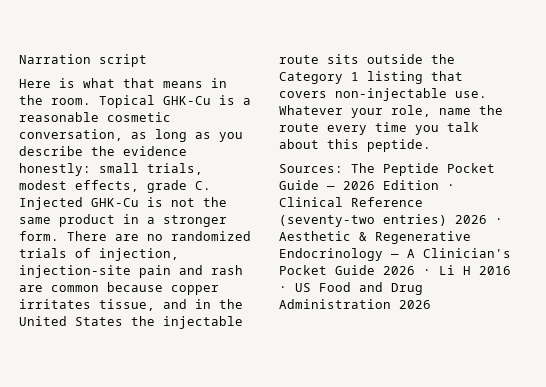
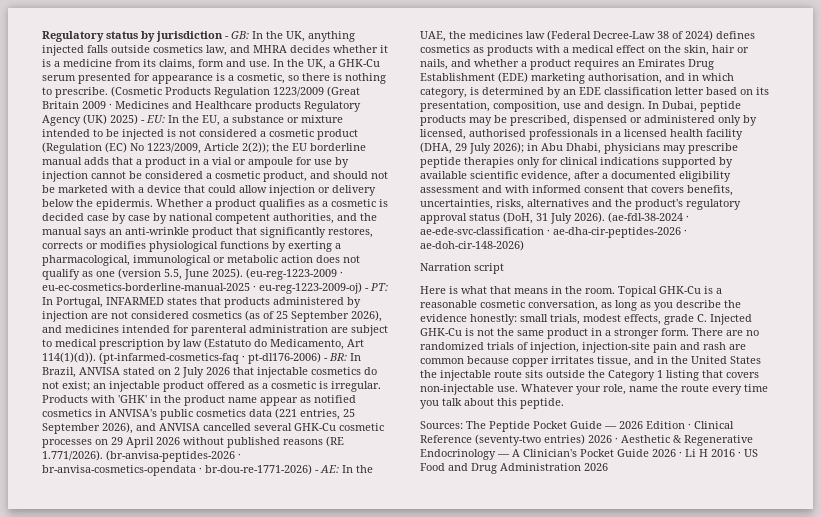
(19, 59) none -> [42,31,355,42] [42,45,388,56] [42,59,380,70] [42,73,386,84] [42,86,360,98] [42,101,361,112] [42,114,343,126] [42,129,358,140] [42,142,366,154] [42,157,349,168] [42,171,388,182] [42,185,376,196] [42,199,388,210] [42,213,377,224] [42,227,373,238] [42,241,341,252] [42,255,360,266] [42,268,343,280] [42,282,388,294] [42,297,361,308] [42,310,382,322] [42,325,388,336] [42,338,364,350] [42,352,361,364] [42,367,377,378] [42,381,381,392] [42,395,356,406] [42,408,355,420] [42,422,384,434] [42,436,344,448] [42,450,241,462] [42,464,373,476] [420,30,755,42] [420,45,749,56] [420,59,714,70] [420,72,734,84] [420,87,769,98] [420,101,741,112] [420,115,757,126] [420,129,743,140] [420,142,738,154] [420,157,733,168] [420,171,731,182] [420,185,733,196] [420,199,741,210] [420,212,689,224] [420,227,687,238] [420,240,524,251] Regulatory status by jurisdiction - GB: In the UK, anything injected falls outside cosmetics law, and MHRA decides whether it is a medicine from its claims, form and use. In the UK, a GHK-Cu serum presented for appearance is a cosmetic, so there is nothing to prescribe. (Cosmetic Products Regulation 1223/2009 (Great Britain 2009 · Medicines and Healthcare products Regulatory Agency (UK) 2025) - EU: In the EU, a substance or mixture intended to be injected is not considered a cosmetic product (Regulation (EC) No 1223/2009, Article 2(2)); the EU borderline manual adds that a product in a vial or ampoule for use by injection cannot be considered a cosmetic product, and should not be marketed with a device that could allow injection or delivery below the epidermis. Whether a product qualifies as a cosmetic is decided case by case by national competent authorities, and the manual says an anti-wrinkle product that significantly restores, corrects or modifies physiological functions by exerting a pharmacological, immunological or metabolic action does not qualify as one (version 5.5, June 2025). (eu-reg-1223-2009 · eu-ec-cosmetics-borderline-manual-2025 · eu-reg-1223-2009-oj) - PT: In Portugal, INFARMED states that products administered by injection are not considered cosmetics (as of 25 September 2026), and medicines intended for parenteral administration are subject to medical prescription by law (Estatuto do Medicamento, Art 114(1)(d)). (pt-infarmed-cosmetics-faq · pt-dl176-2006) - BR: In Brazil, ANVISA stated on 2 July 2026 that injectable cosmetics do not exist; an injectable product offered as a cosmetic is irregular. Products with 'GHK' in the product name appear as notified cosmetics in ANVISA's public cosmetics data (221 entries, 25 September 2026), and ANVISA cancelled several GHK-Cu cosmetic processes on 29 April 2026 without published reasons (RE 1.771/2026). (br-anvisa-peptides-2026 · br-anvisa-cosmetics-opendata · br-dou-re-1771-2026) - AE: In the UAE, the medicines law (Federal Decree-Law 38 of 2024) defines cosmetics as products with a medical effect on the skin, hair or nails, and whether a product requires an Emirates Drug Establishment (EDE) marketing authorisation, and in which category, is determined by an EDE classification letter based on its presentation, composition, use and design. In Dubai, peptide products may be prescribed, dispensed or administered only by licensed, authorised professionals in a licensed health facility (DHA, 29 July 2026); in Abu Dhabi, physicians may prescribe peptide therapies only for clinical indications supported by available scientific evidence, after a documented eligibility assessment and with informed consent that covers benefits, uncertainties, risks, alternatives and the product's regulatory approval status (DoH, 31 July 2026). (ae-fdl-38-2024 · ae-ede-svc-classification · ae-dha-cir-peptides-2026 · ae-doh-cir-148-2026) //

